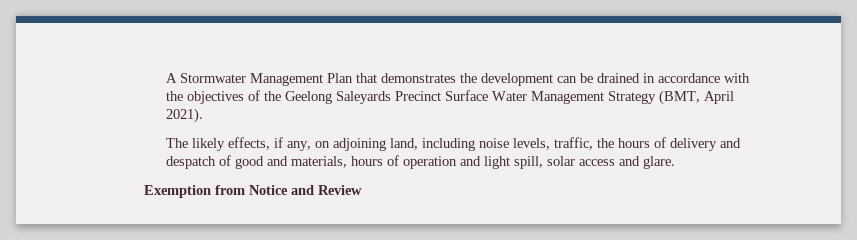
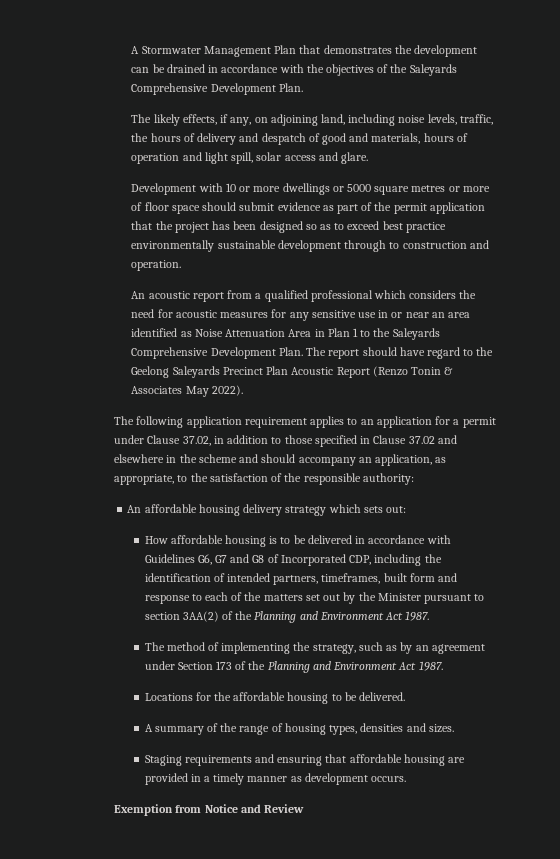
[285,90,735,105] [166,108,204,123] Geelong Saleyards Precinct Surface Water Management Strategy (BMT, April 2021). -> [409,64,457,76] [131,83,303,95] Saleyards Comprehensive Development Plan.
(676, 162) none -> [131,183,490,195] [131,202,485,214] [131,221,446,233] [131,240,489,252] [131,260,182,271] [131,290,477,302] [131,309,471,321] [131,328,440,340] [131,347,494,359] [131,366,454,378] [131,385,243,397] [114,416,496,428] [114,435,457,447] [114,454,447,466] [114,473,414,485] [127,504,407,516] [144,535,451,547] [144,554,442,566] [144,573,458,585] [144,592,485,604] [144,611,430,623] [144,642,485,654] [144,661,443,673] [144,692,406,704] [144,723,454,735] [144,754,466,766] [144,773,407,785] // Development with 10 or more dwellings or 5000 square metres or more of floor space should submit evidence as part of the permit application that the project has been designed so as to exceed best practice environmentally sustainable development through to construction and operation. // An acoustic report from a qualified professional which considers the need for acoustic measures for any sensitive use in or near an area identified as Noise Attenuation Area in Plan 1 to the Saleyards Comprehensive Development Plan. The report should have regard to the Geelong Saleyards Precinct Plan Acoustic Report (Renzo Tonin & Associates May 2022). // The following application requirement applies to an application for a permit under Clause 37.02, in addition to those specified in Clause 37.02 and elsewhere in the scheme and should accompany an application, as appropriate, to the satisfaction of the responsible authority: // An affordable housing delivery strategy which sets out: // How affordable housing is to be delivered in accordance with Guidelines G6, G7 and G8 of Incorporated CDP, including the identification of intended partners, timeframes, built form and response to each of the matters set out by the Minister pursuant to section 3AA(2) of the Planning and Environment Act 1987. // The method of implementing the strategy, such as by an agreement under Section 173 of the Planning and Environment Act 1987. // Locations for the affordable housing to be delivered. // A summary of the range of housing types, densities and sizes. // Staging requirements and ensuring that affordable housing are provided in a timely manner as development occurs.

